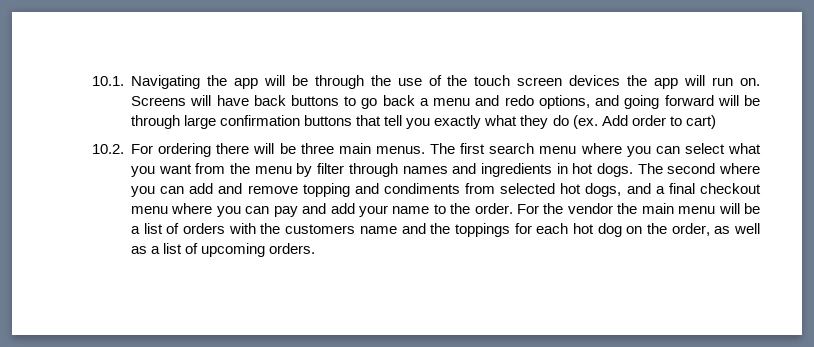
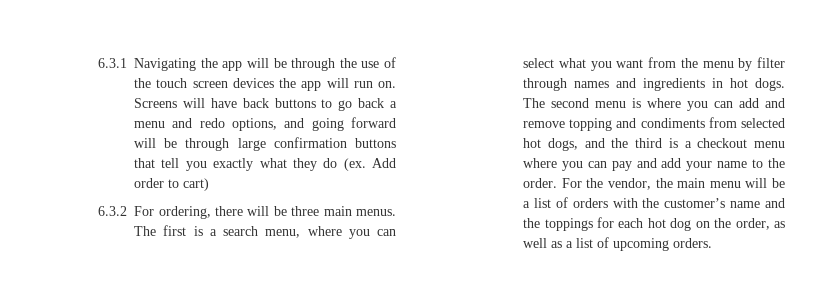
[91,76,124,86] 10.1. -> [98,58,128,68] 6.3.1
[91,143,212,157] 10.2. For ordering -> [98,206,211,219] 6.3.2 For ordering,
[489,143,577,154] search menu -> [193,226,301,238] is a search menu,
(716, 168) none -> [595,98,642,108] menu is
[655,183,695,194] a final -> [611,138,692,148] the third is a
[567,203,613,214] vendor -> [607,178,651,190] vendor,
[285,224,356,234] customers -> [664,198,726,208] customer’s

